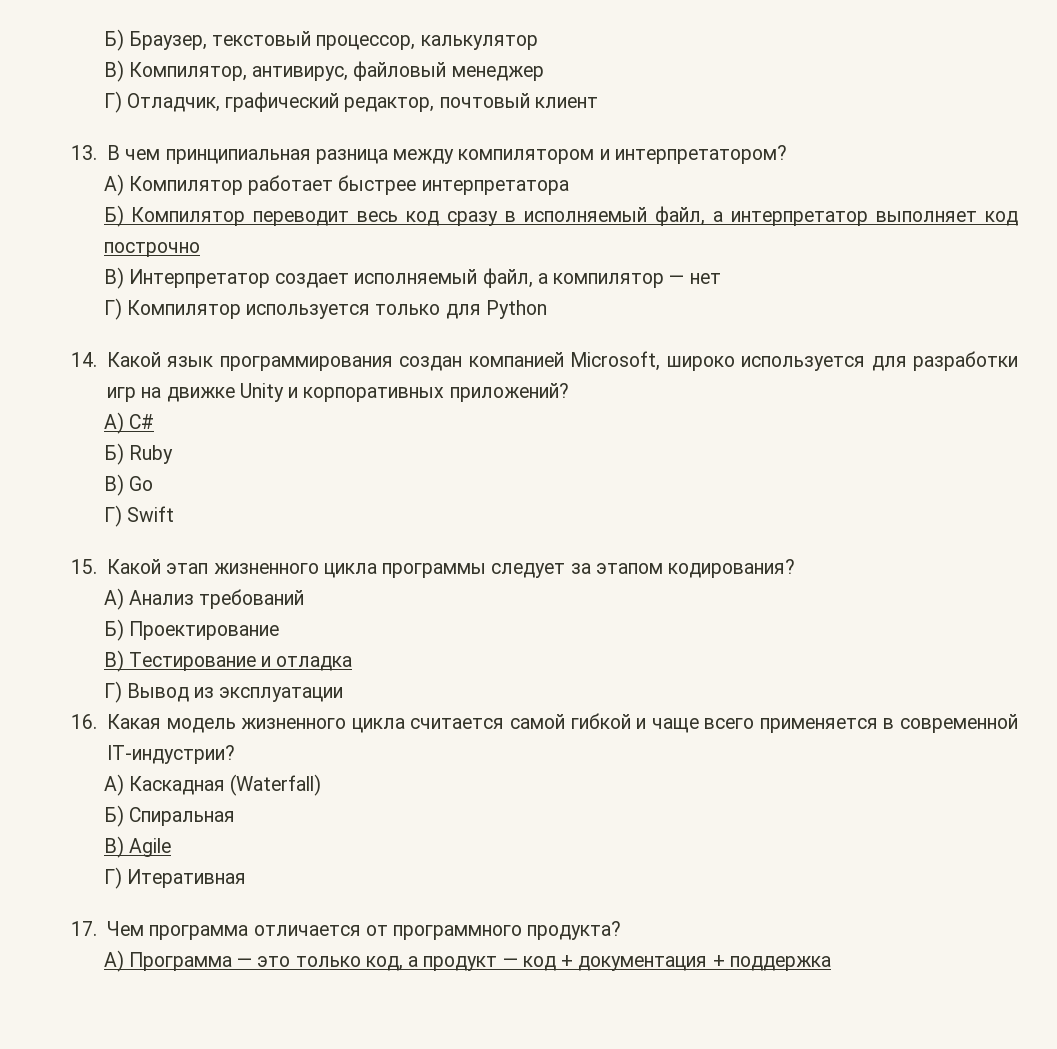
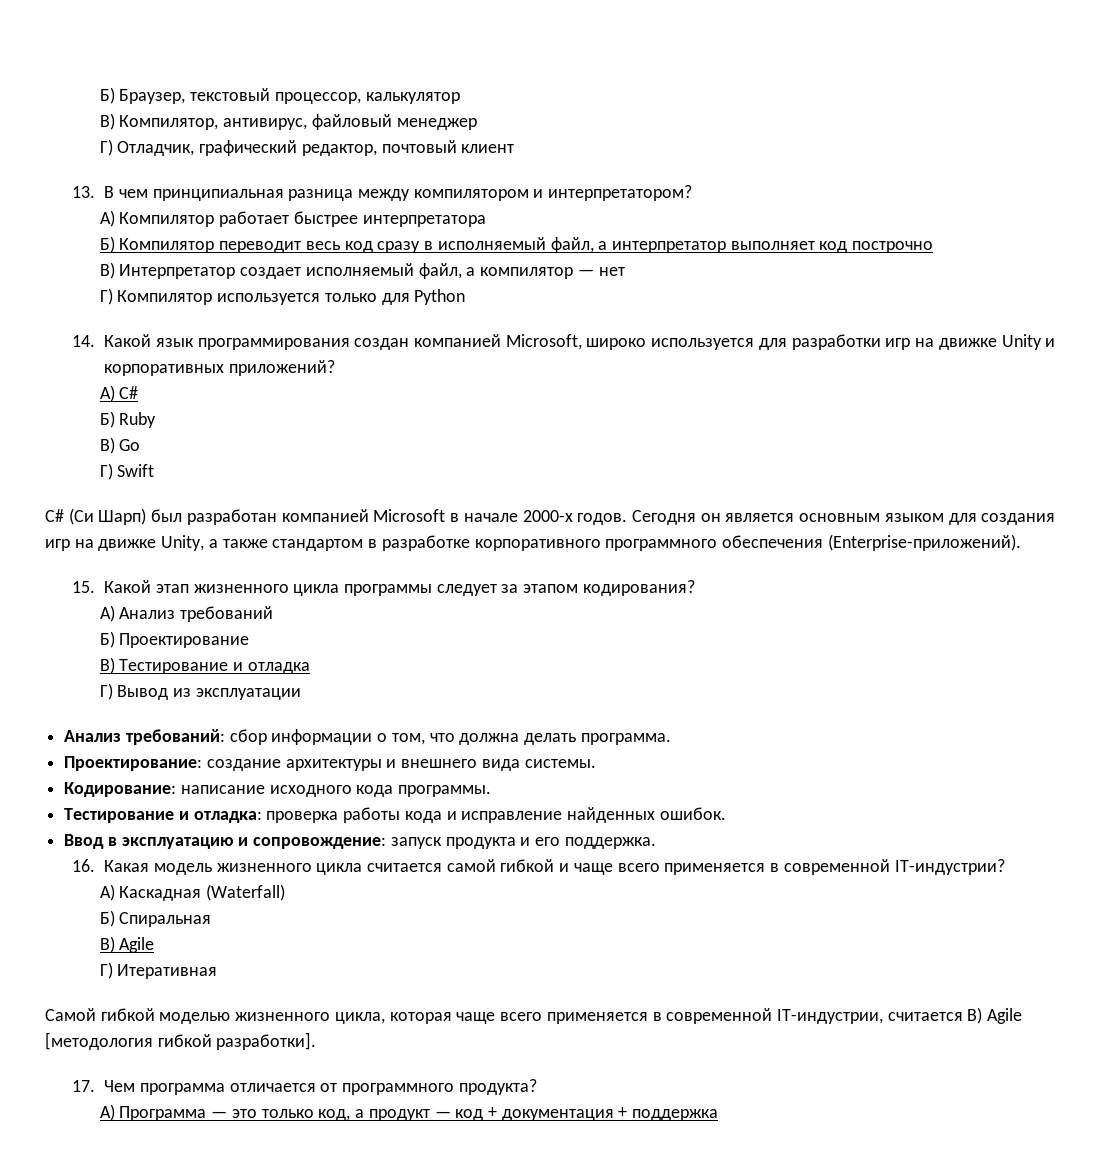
(174, 514) none -> [45,508,1056,525] [45,534,1021,551] // C# (Си Шарп) был разработан компанией Microsoft в начале 2000-х годов. Сегодня он является основным языком для создания игр на движке Unity, а также стандартом в разработке корпоративного программного обеспечения (Enterprise-приложений).
(344, 694) none -> [64,729,671,745] [64,756,596,771] [64,782,492,797] [64,807,726,823] [64,834,656,849] // Анализ требований: сбор информации о том, что должна делать программа. // Проектирование: создание архитектуры и внешнего вида системы. // Кодирование: написание исходного кода программы. // Тестирование и отладка: проверка работы кода и исправление найденных ошибок. // Ввод в эксплуатацию и сопровождение: запуск продукта и его поддержка.
(246, 878) none -> [45,1007,1023,1024] [45,1032,317,1050] // Самой гибкой моделью жизненного цикла, которая чаще всего применяется в современной IT-индустрии, считается В) Agile [методология гибкой разработки].

